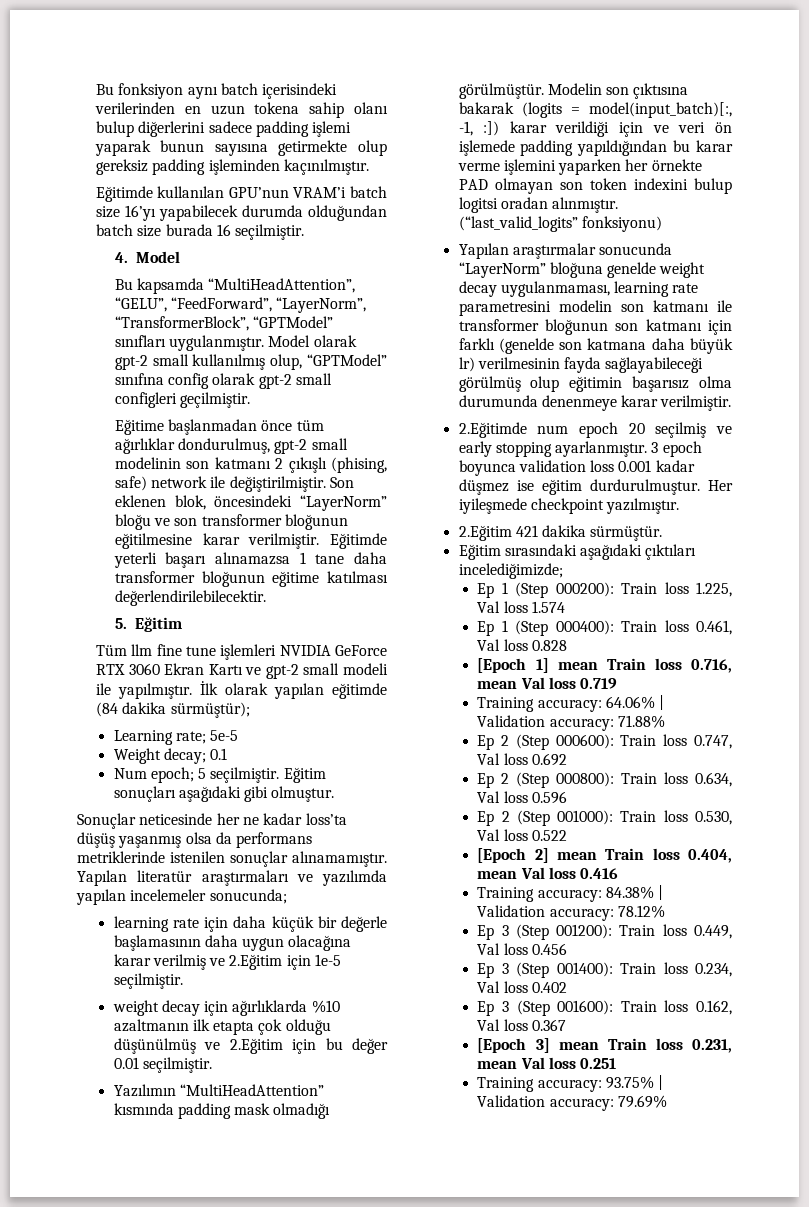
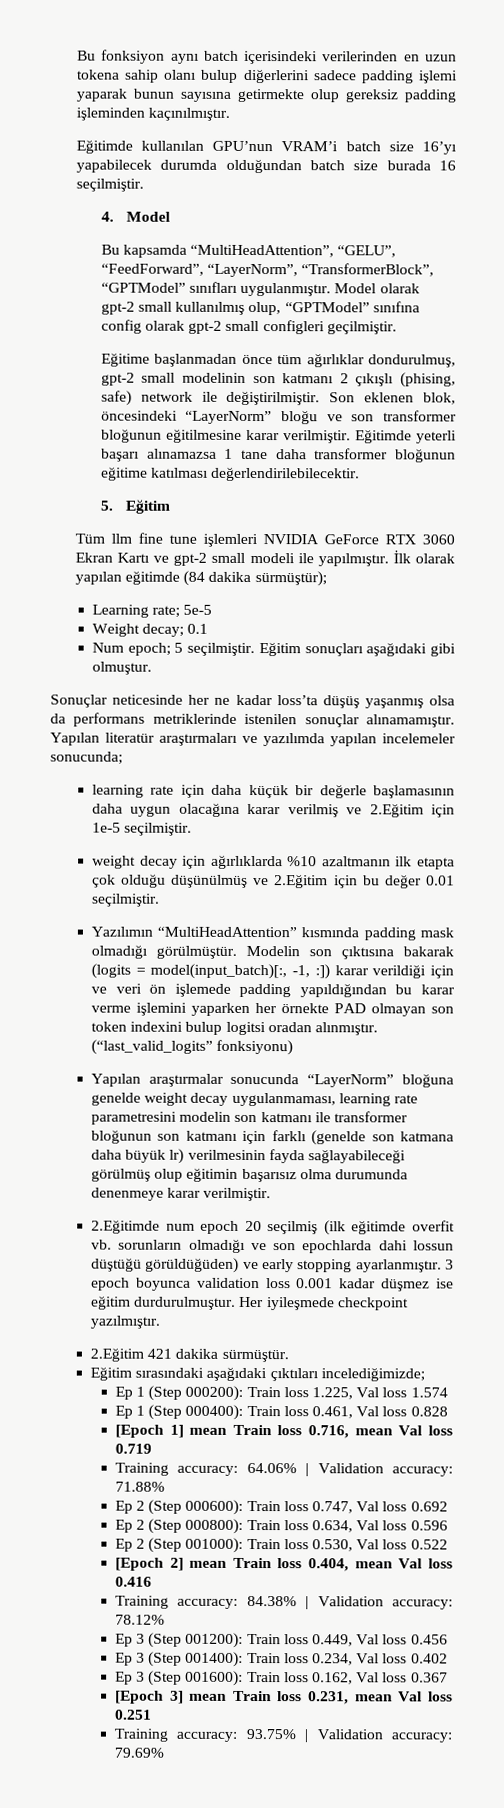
(707, 430) none -> [323,1220,456,1236] [90,1238,454,1254] [90,1257,240,1273] (ilk eğitimde overfit vb. sorunların olmadığı ve son epochlarda dahi lossun düştüğü görüldüğüden)

